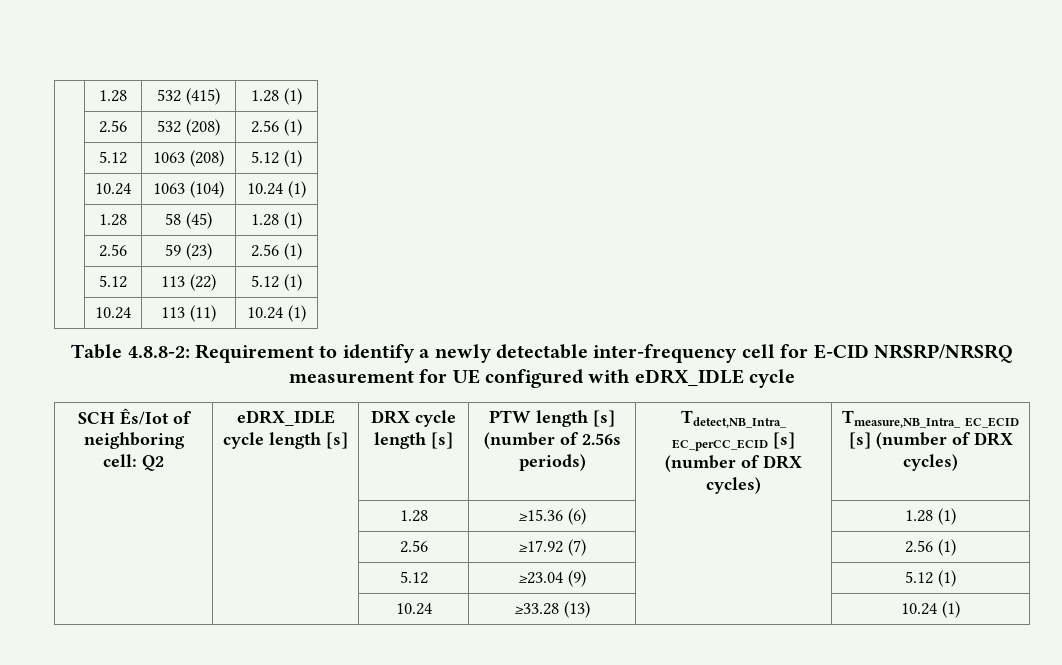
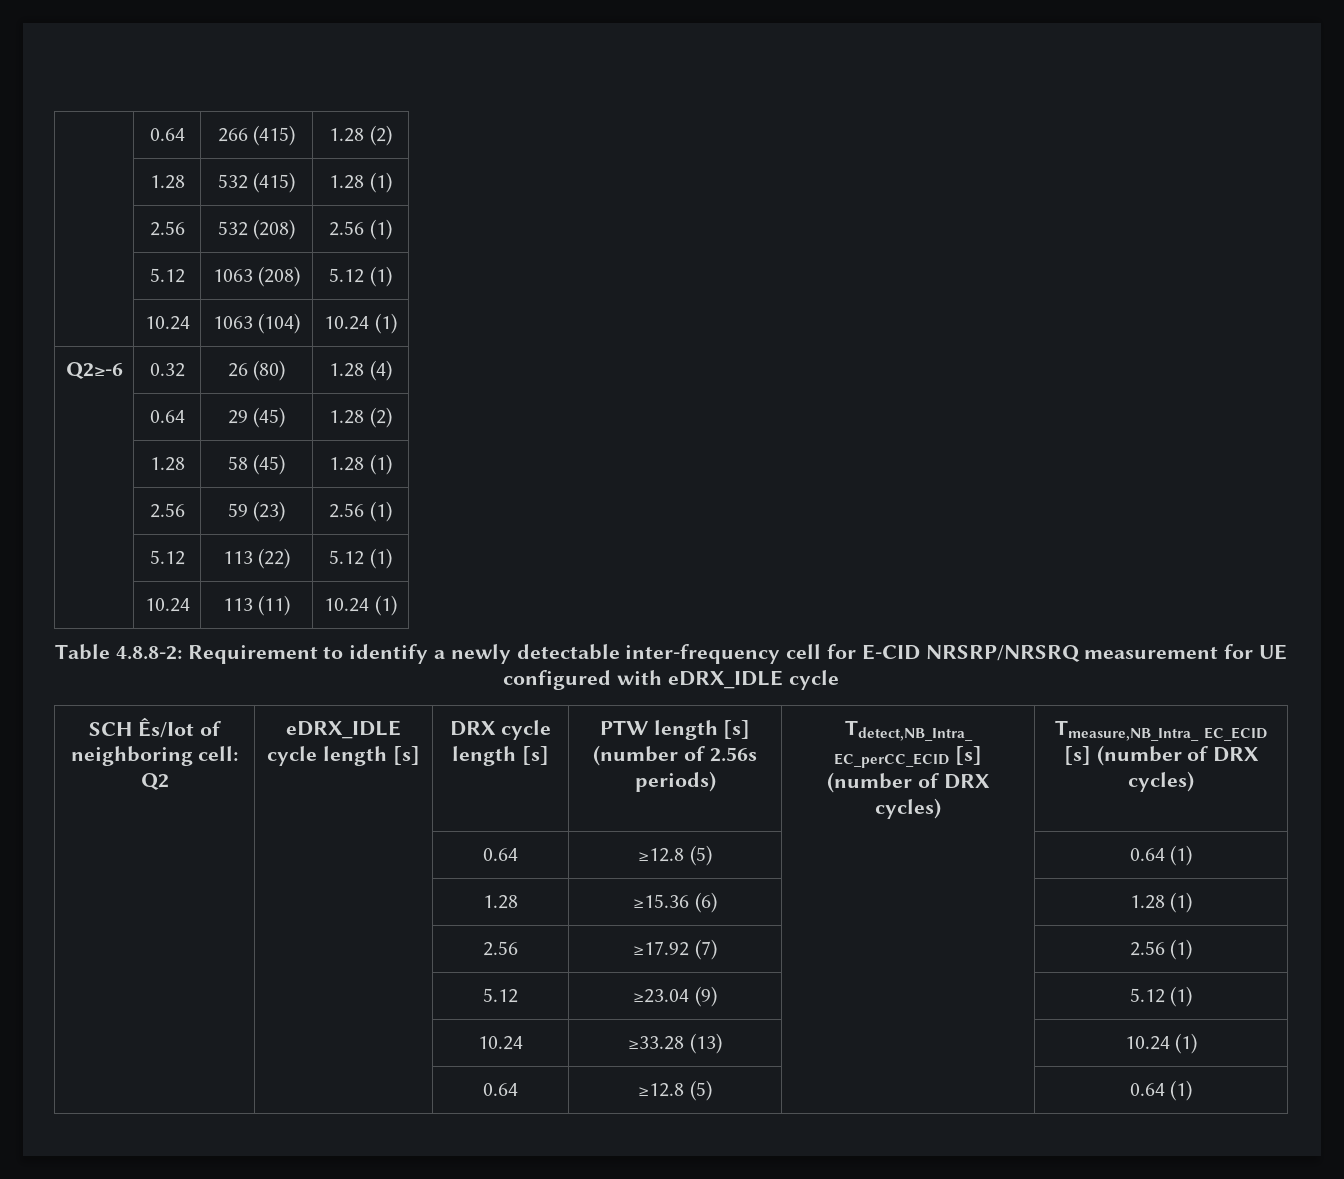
(99, 96) none -> [149,128,185,141] [217,125,296,146] [329,125,392,146] | 0.64 | 266 (415) | 1.28 (2) //
(306, 189) none -> [65,362,123,379] [149,363,185,377] [227,360,286,381] [329,360,392,381] [149,410,185,423] [227,407,286,428] [329,407,392,428] // Q2≥-6 | 0.32 | 26 (80) | 1.28 (4) // | 0.64 | 29 (45) | 1.28 (2)
(958, 462) none -> [483,848,518,861] [638,845,712,866] [1129,845,1193,866] // | | 0.64 | ≥12.8 (5) | | 0.64 (1)
(960, 609) none -> [483,1083,518,1096] [638,1080,712,1101] [1129,1080,1193,1101] // | | 0.64 | ≥12.8 (5) | | 0.64 (1)

